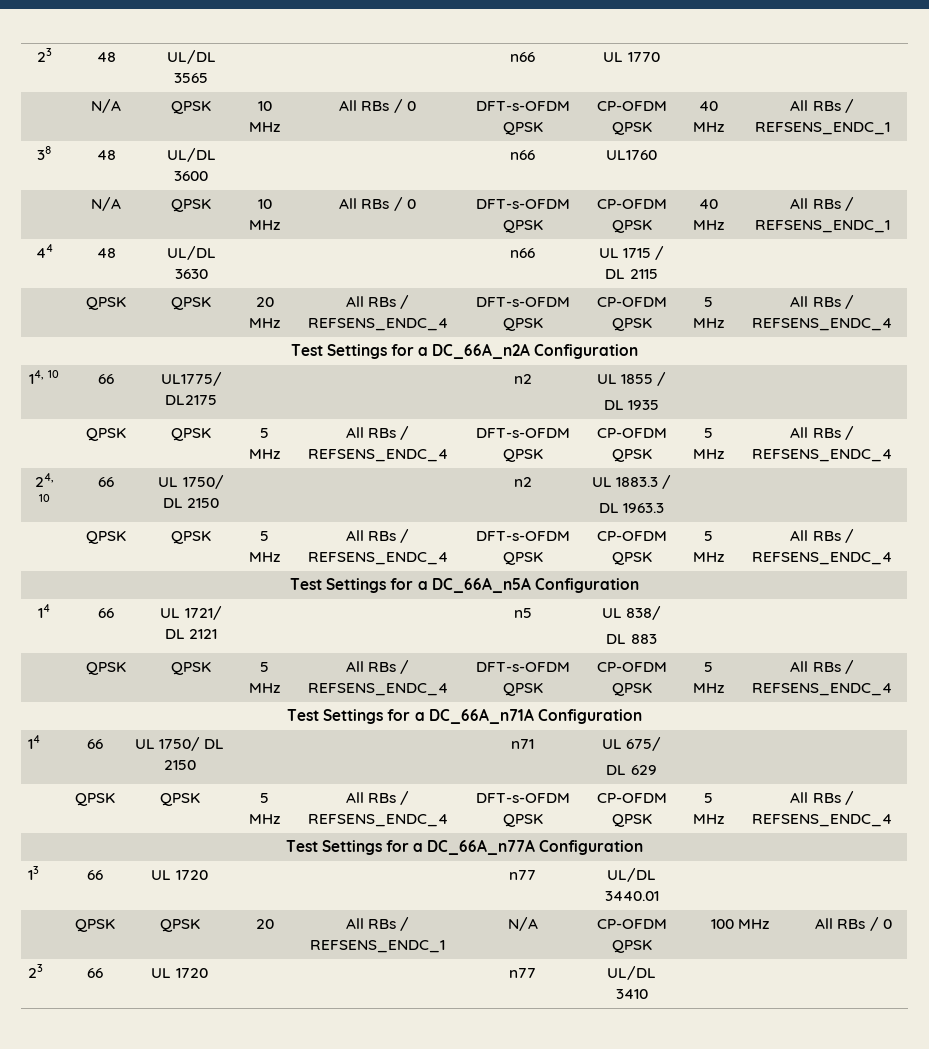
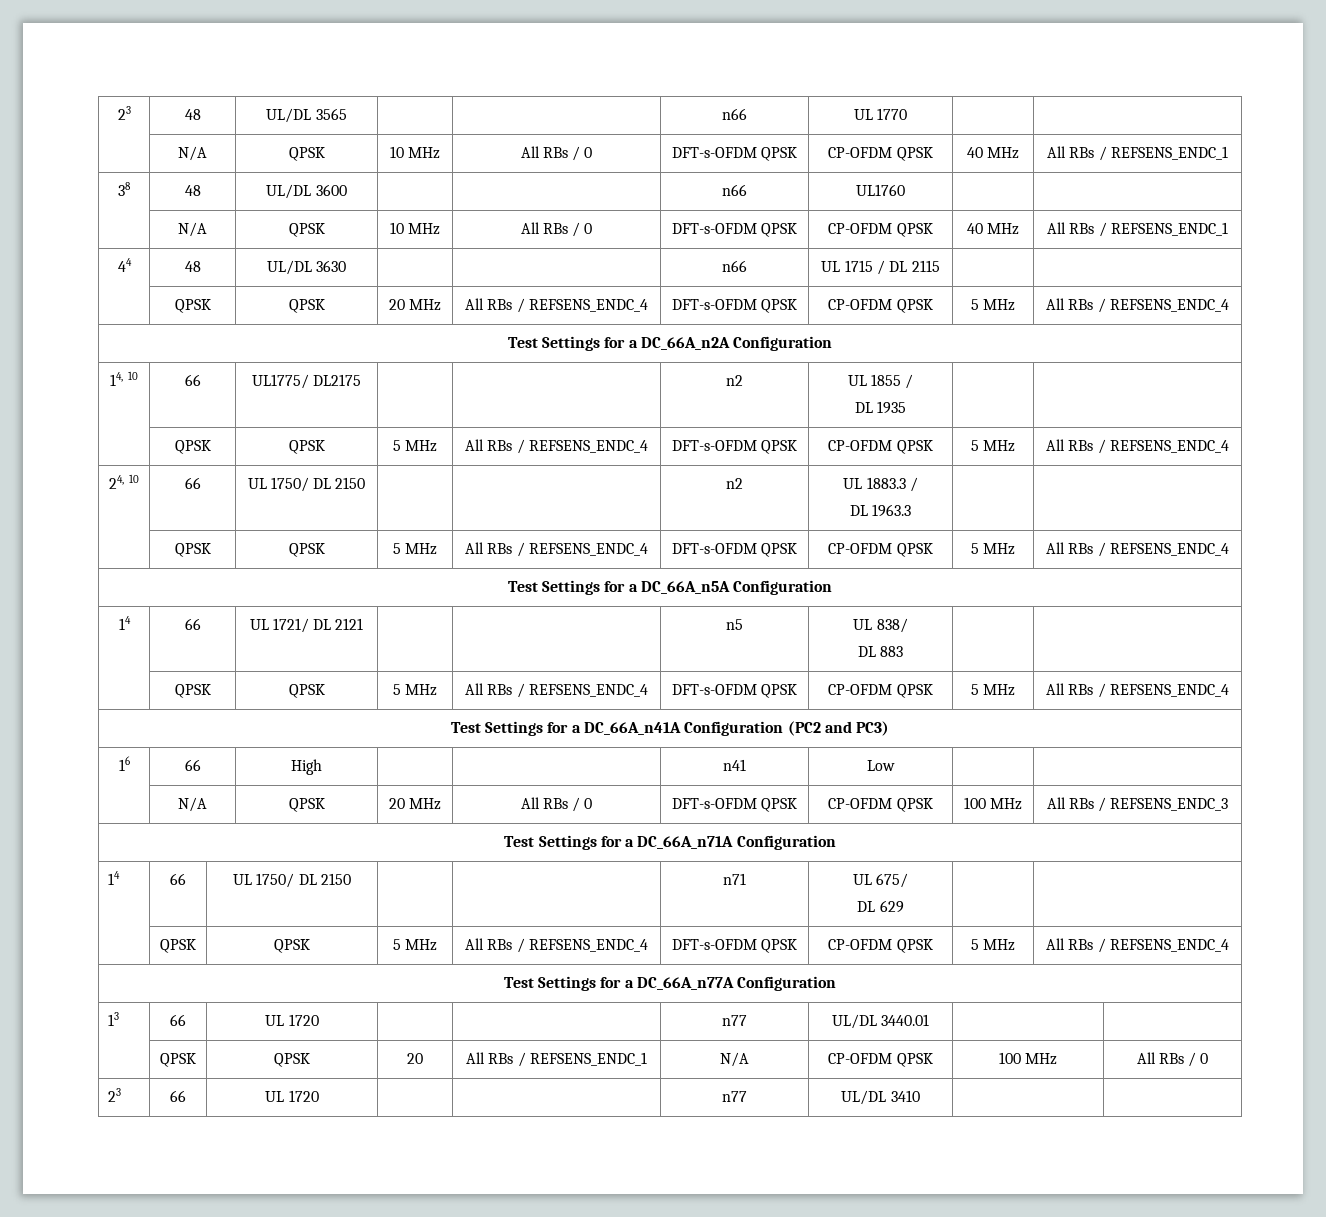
(892, 689) none -> [450,721,890,736] [118,756,130,771] [184,759,201,771] [291,759,322,775] [723,759,746,771] [866,760,895,771] [178,797,207,812] [288,798,325,812] [388,798,442,810] [520,797,593,812] [671,798,798,812] [828,798,933,812] [963,797,1023,810] [1046,797,1229,812] // Test Settings for a DC_66A_n41A Configuration (PC2 and PC3) // 16 | 66 | High | | | n41 | Low | | // | N/A | QPSK | 20 MHz | All RBs / 0 | DFT-s-OFDM QPSK | CP-OFDM QPSK | 100 MHz | All RBs / REFSENS_ENDC_3

